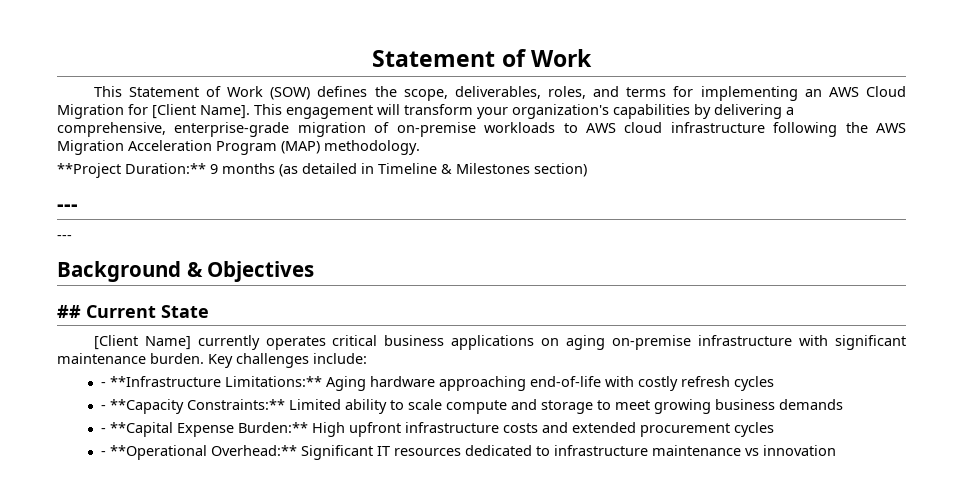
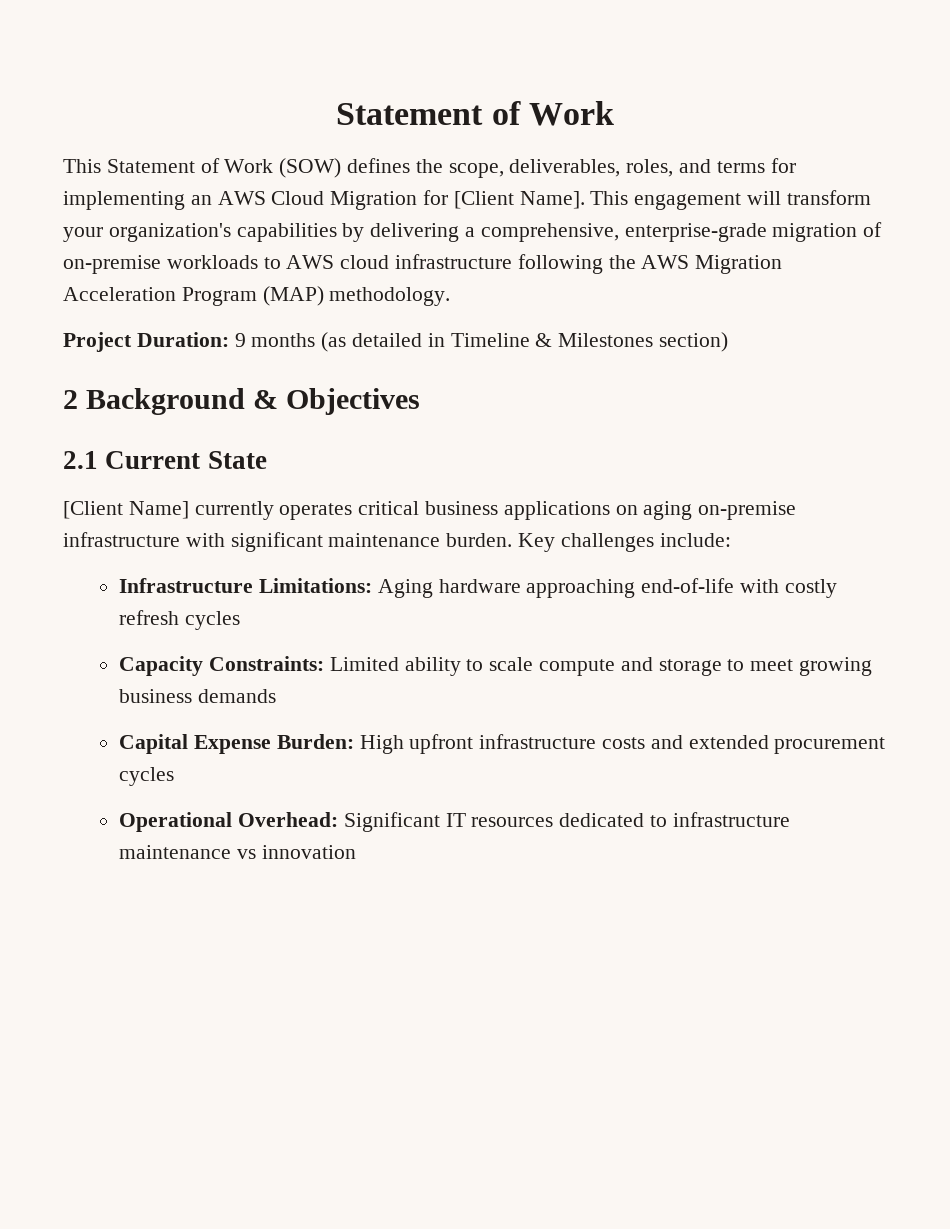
[57,163,206,178] **Project Duration:** -> [63,332,229,352] Project Duration:
[57,204,78,211] [57,235,72,240] --- // --- // -> [63,390,78,409] 2
[57,305,81,318] ## -> [63,451,98,469] 2.1
[101,376,323,387] - **Infrastructure Limitations:** -> [119,578,372,593] Infrastructure Limitations:
[101,399,286,414] - **Capacity Constraints:** -> [119,656,324,676] Capacity Constraints:
[101,422,309,437] - **Capital Expense Burden:** -> [119,734,354,754] Capital Expense Burden:
[101,445,298,460] - **Operational Overhead:** -> [119,812,338,832] Operational Overhead:

